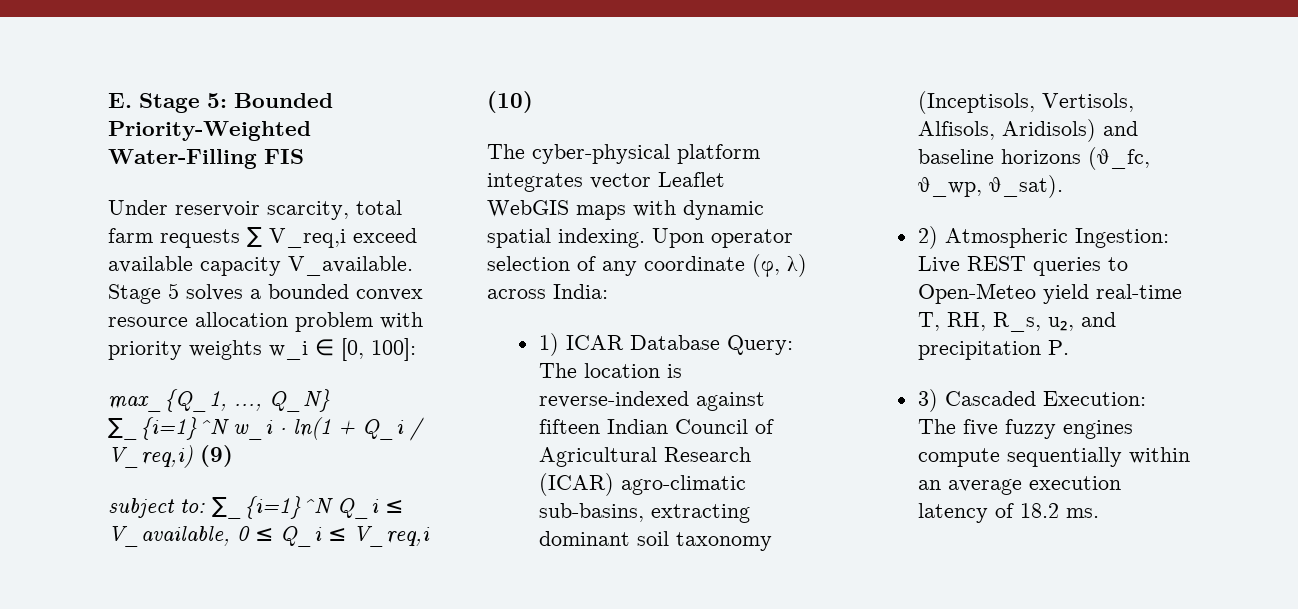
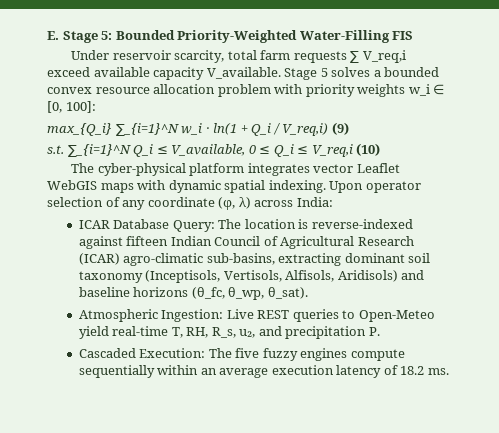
[108,389,330,412] max_{Q_1, ..., Q_N} -> [47,123,112,136] max_{Q_i}
[108,498,205,518] subject to: -> [47,145,64,154] s.t.
[538,333,559,356] 1) -> (333, 202) none
[917,226,938,249] 2) -> (308, 293) none
[917,389,938,412] 3) -> (380, 331) none

